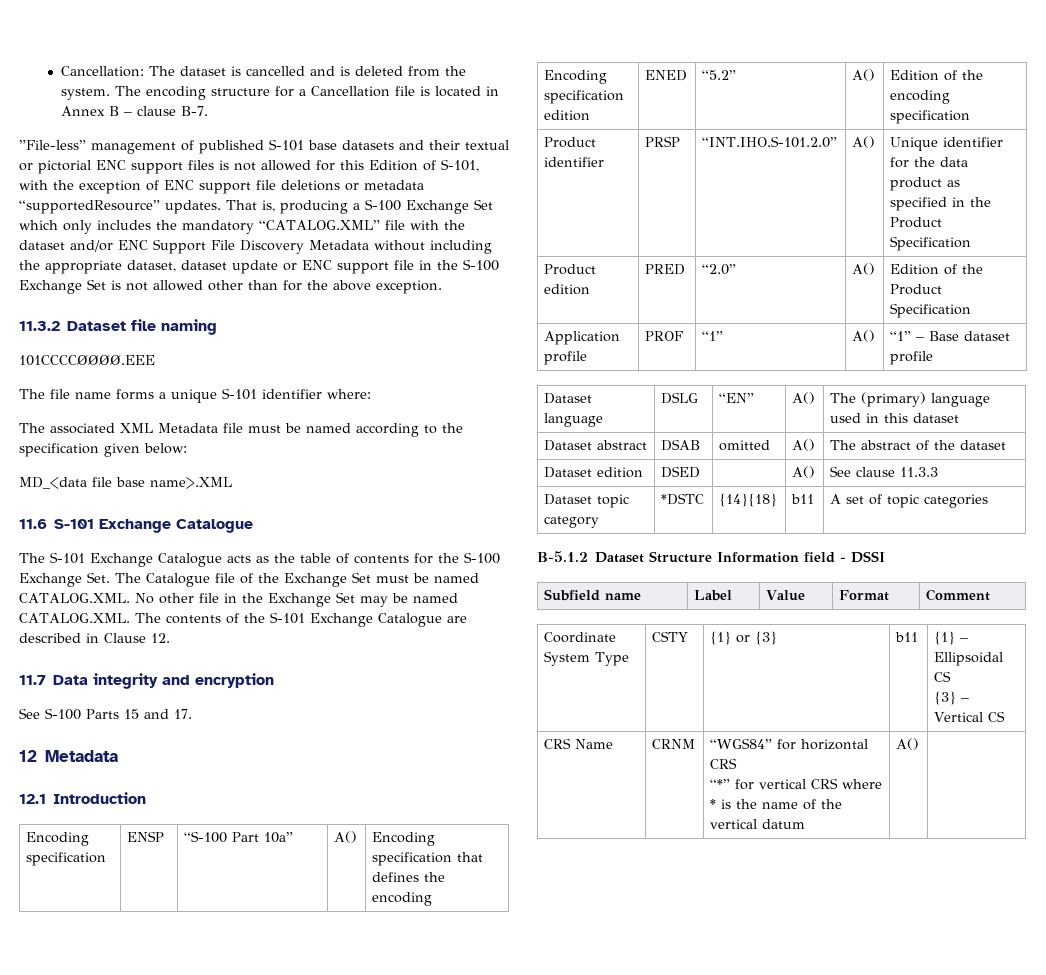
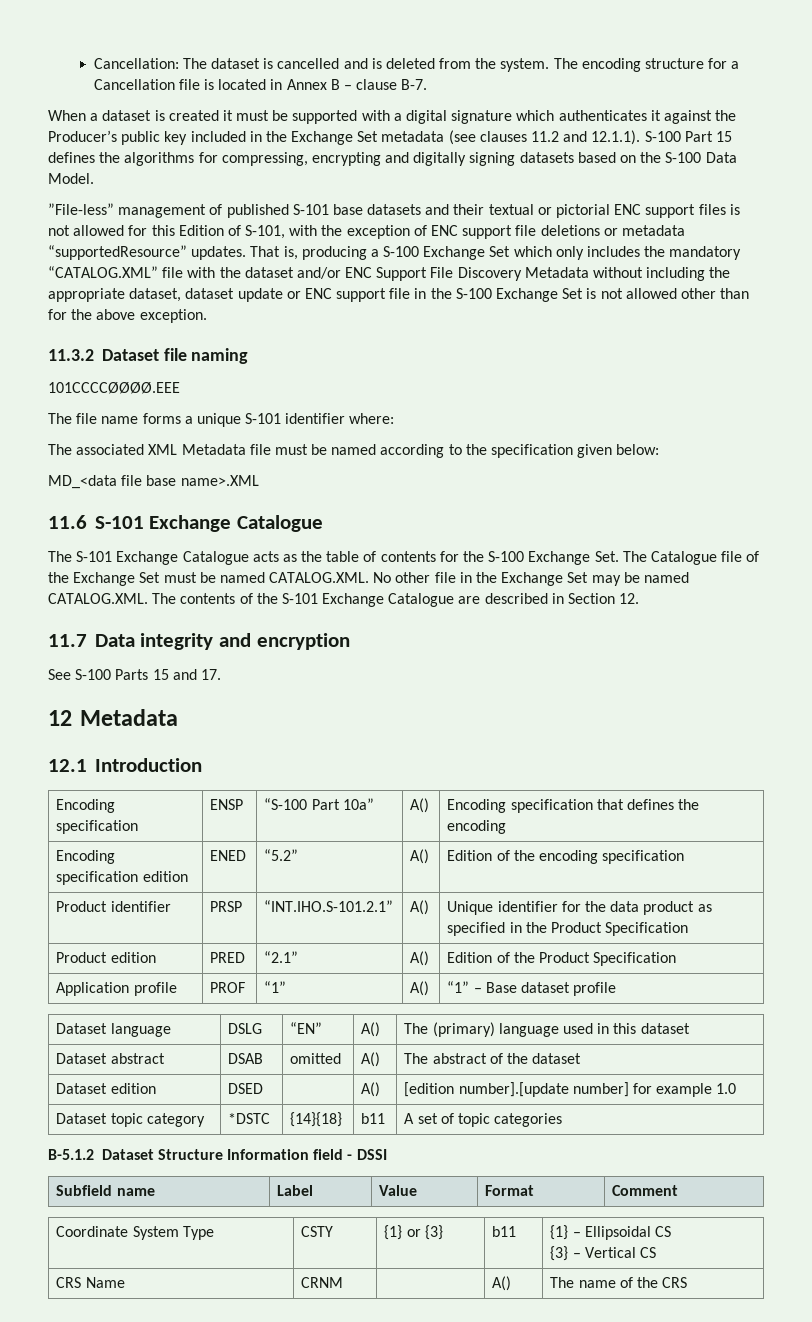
(208, 111) none -> [48,110,737,124] [48,130,732,145] [48,152,737,166] [48,173,94,184] // When a dataset is created it must be supported with a digital signature which authenticates it against the Producer’s public key included in the Exchange Set metadata (see clauses 11.2 and 12.1.1). S-100 Part 15 defines the algorithms for compressing, encrypting and digitally signing datasets based on the S-100 Data Model.
[104,633,146,643] Clause -> [568,593,616,604] Section
[702,136,838,148] “INT.IHO.S-101.2.0” -> [264,900,394,912] “INT.IHO.S-101.2.1”
[702,264,737,275] “2.0” -> [264,951,299,963] “2.1”
[830,466,939,477] See clause 11.3.3 -> [404,1082,737,1097] [edition number].[update number] for example 1.0
[710,738,869,750] [710,758,738,769] [710,778,883,790] [710,799,843,810] [710,819,806,829] [896,738,920,750] “WGS84” for horizontal CRS // “*” for vertical CRS where * is the name of the vertical datum | A() | -> [492,1276,512,1291] [550,1277,688,1288] | A() | The name of the CRS

